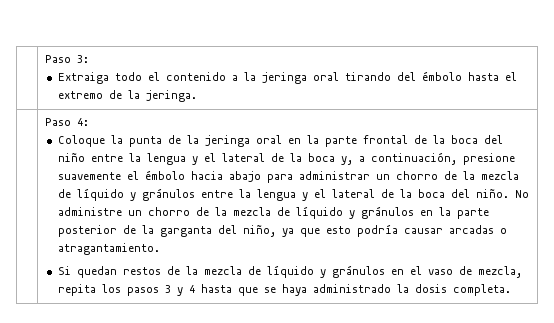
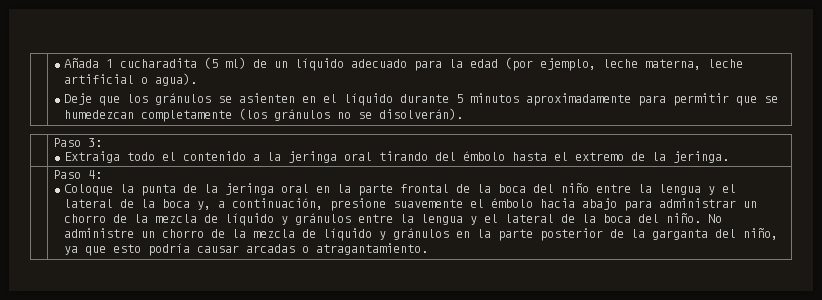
(44, 59) none -> [64,57,744,71] [64,73,198,86] [64,93,779,106] [64,108,464,122] | Añada 1 cucharadita (5 ml) de un líquido adecuado para la edad (por ejemplo, leche materna, leche artificial o agua). // Deje que los gránulos se asienten en el líquido durante 5 minutos aproximadamente para permitir que se humedezcan completamente (los gránulos no se disolverán). //
[57,265,522,278] [57,284,511,296] // Si quedan restos de la mezcla de líquido y gránulos en el vaso de mezcla, repita los pasos 3 y 4 hasta que se haya administrado la dosis completa. -> (429, 249) none

